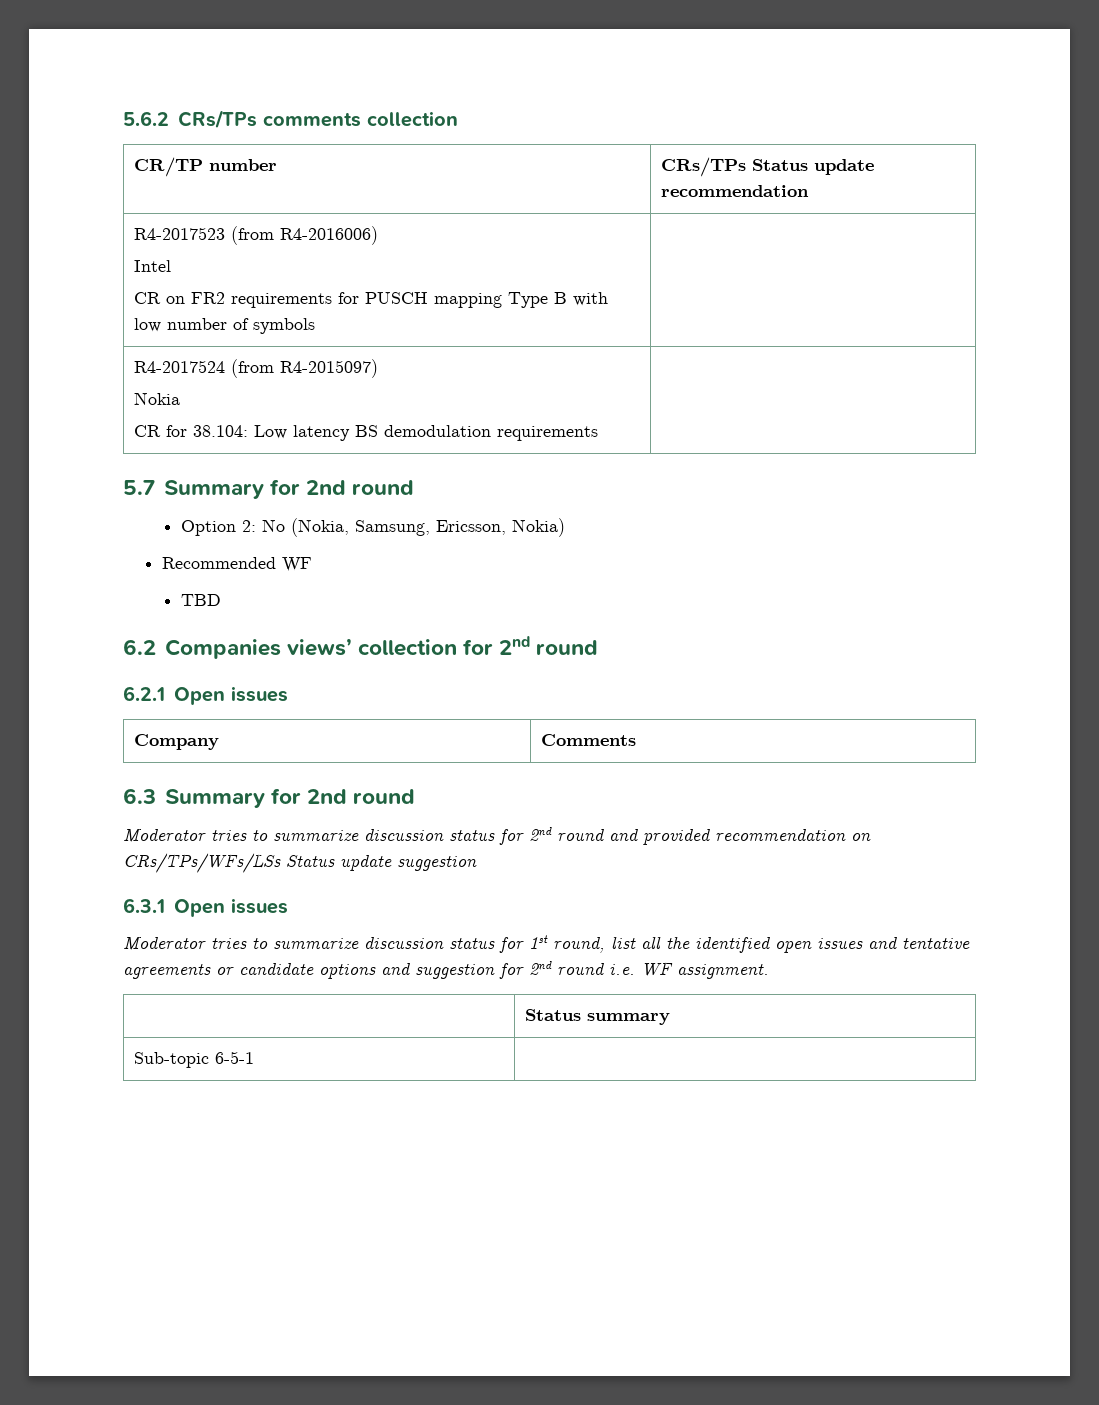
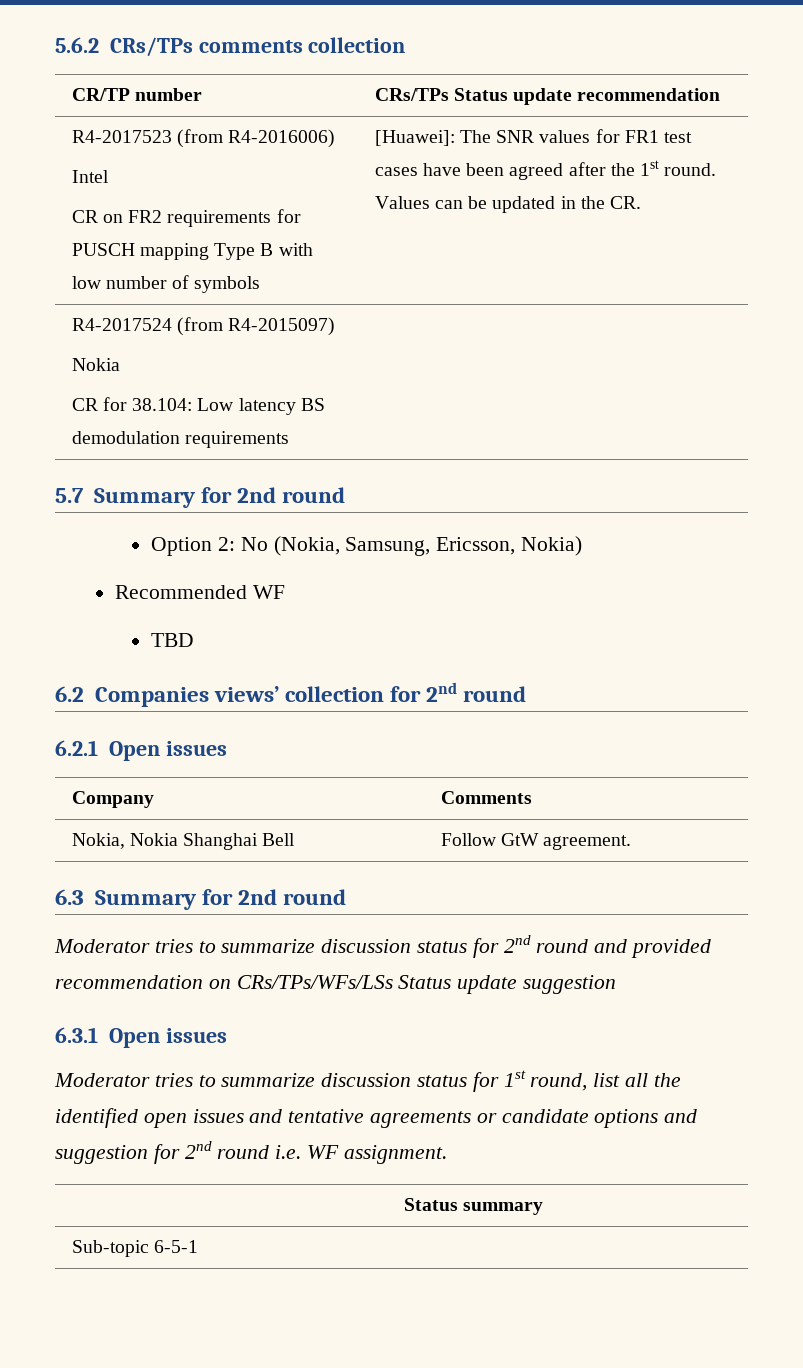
(316, 326) none -> [374,129,693,146] [374,160,717,180] [374,196,642,213] [Huawei]: The SNR values for FR1 test cases have been agreed after the 1st round. Values can be updated in the CR.
(637, 740) none -> [71,833,296,850] [440,833,632,850] // Nokia, Nokia Shanghai Bell | Follow GtW agreement.

